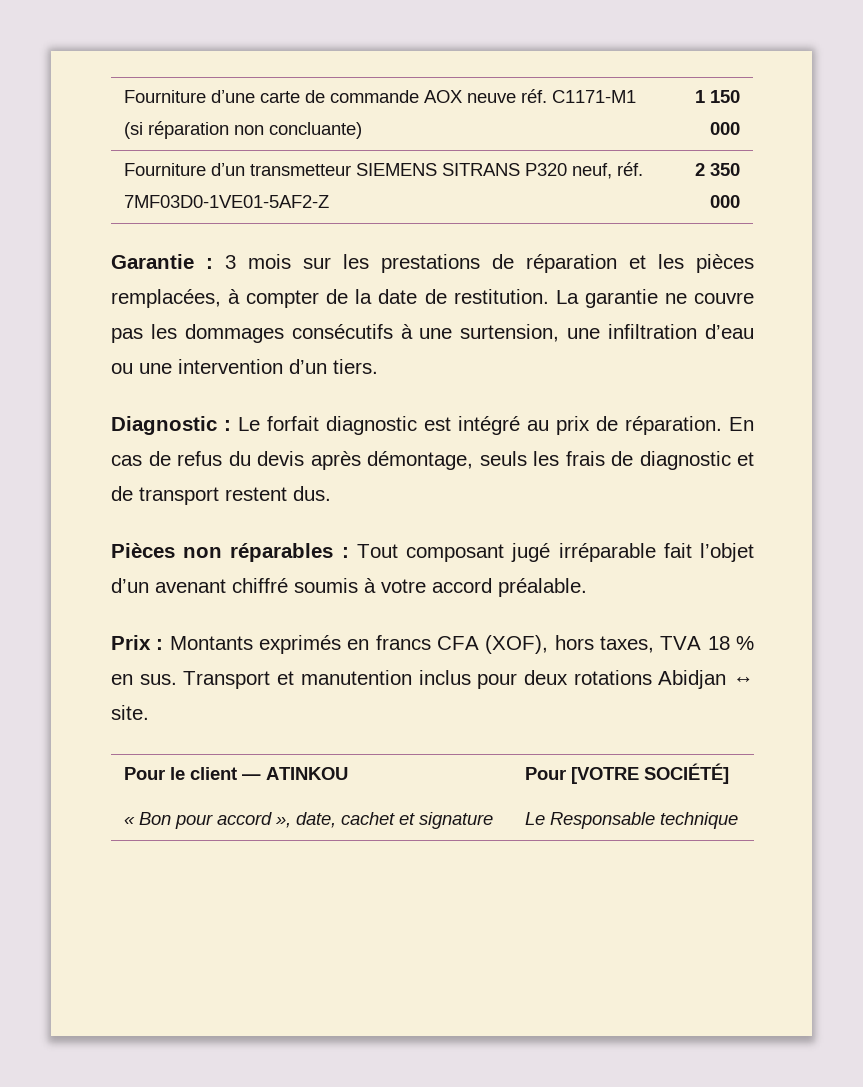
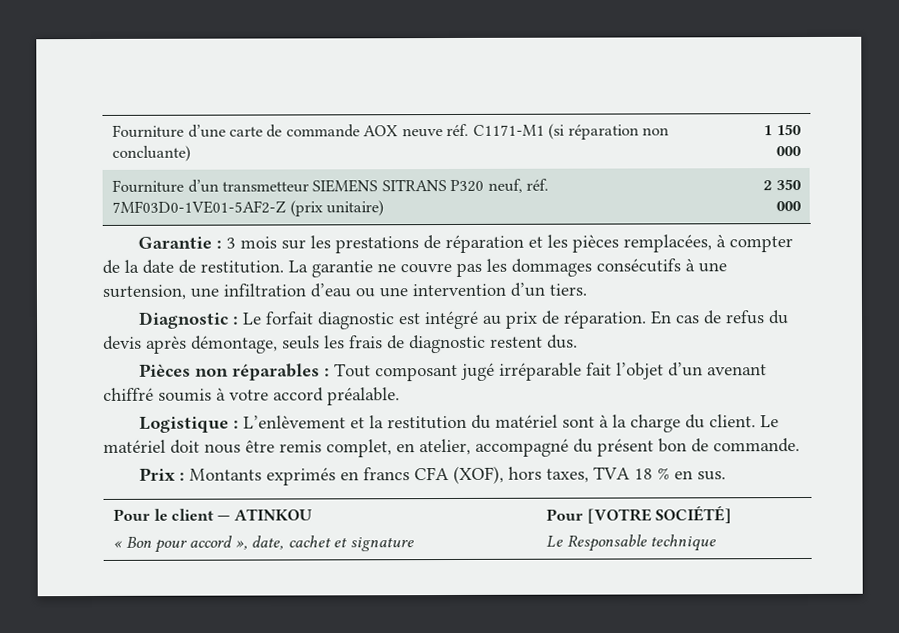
(330, 201) none -> [289,200,384,217] (prix unitaire)
[737,452,754,466] [111,486,219,505] et de transport -> (486, 344) none
(587, 587) none -> [138,414,779,433] [103,438,800,458] // Logistique : L’enlèvement et la restitution du matériel sont à la charge du client. Le matériel doit nous être remis complet, en atelier, accompagné du présent bon de commande.
[183,670,754,689] [111,705,149,720] Transport et manutention inclus pour deux rotations Abidjan ↔ site. -> (726, 476) none

